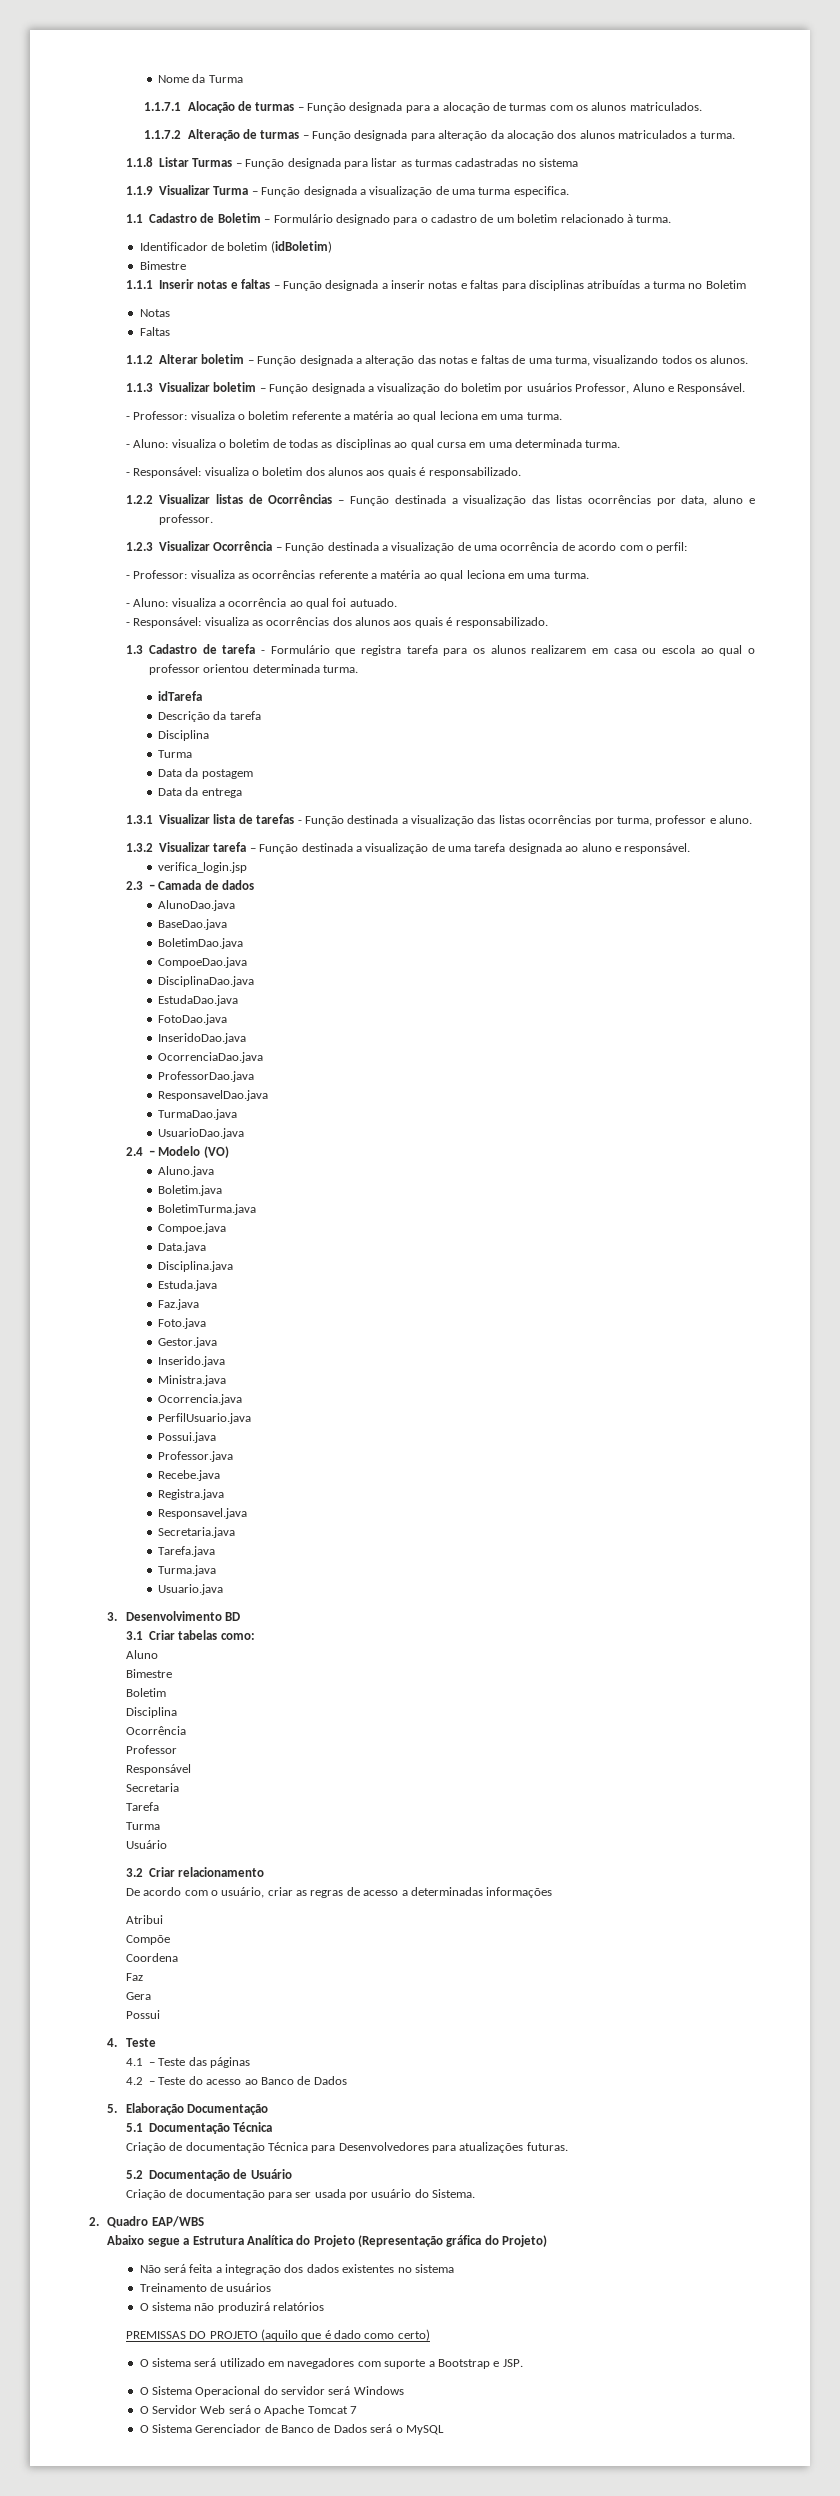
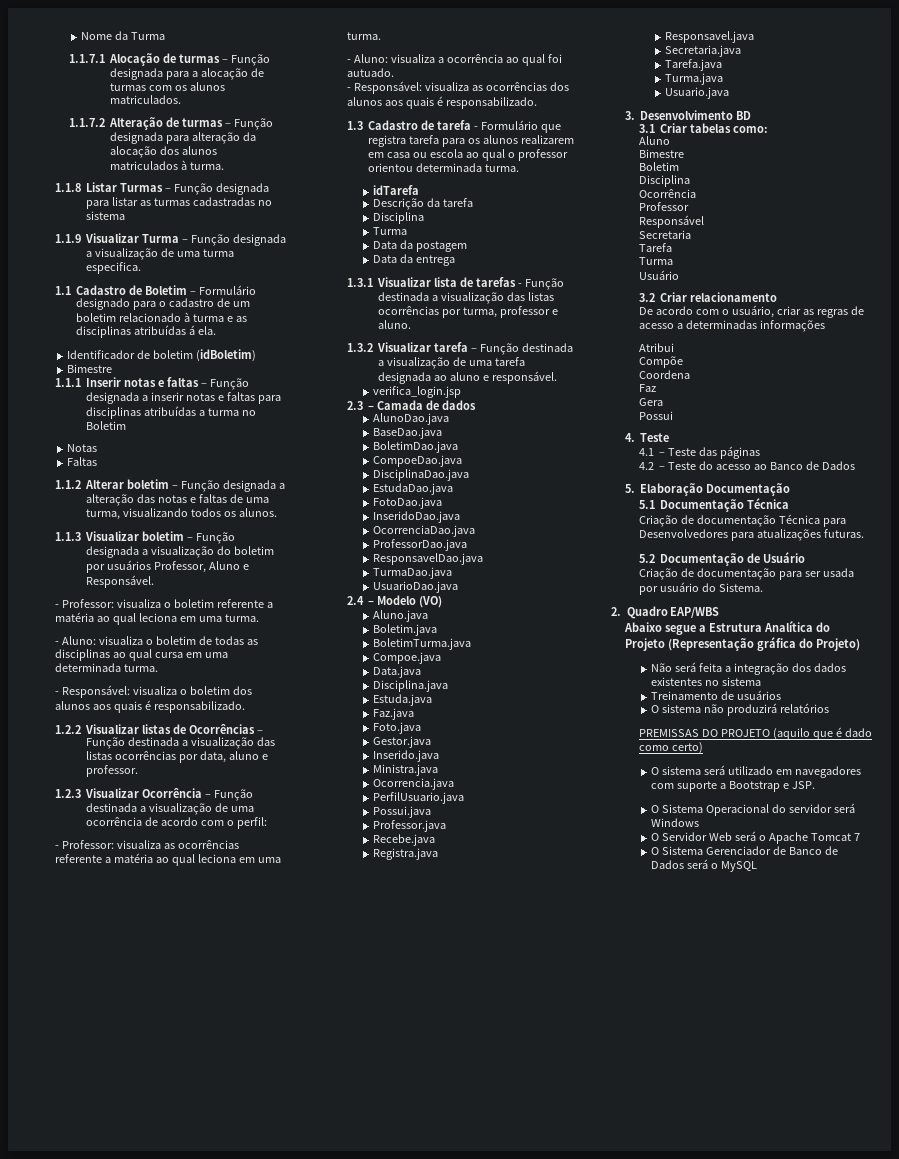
[690,133,697,139] a -> [181,160,188,170] à
[636,215,672,223] turma. -> [193,314,248,322] [76,325,217,338] turma e as disciplinas atribuídas á ela.

